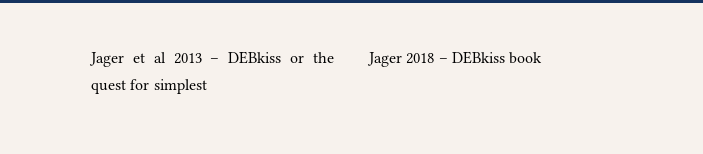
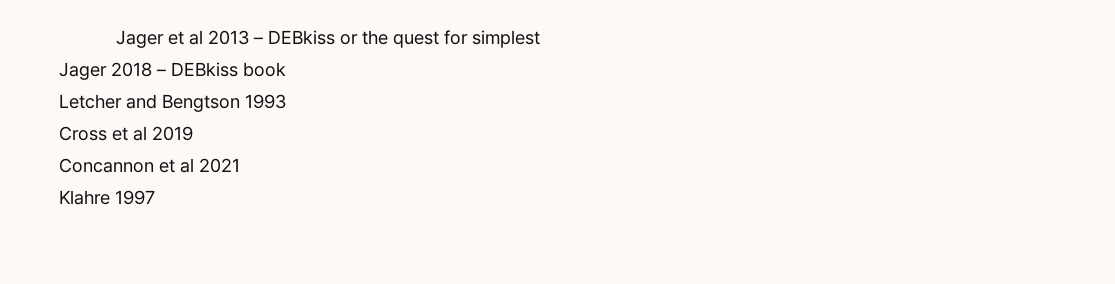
(543, 58) none -> [59,94,286,112] [59,126,193,141] [59,158,240,173] [59,190,155,205] // Letcher and Bengtson 1993 // Cross et al 2019 // Concannon et al 2021 // Klahre 1997

